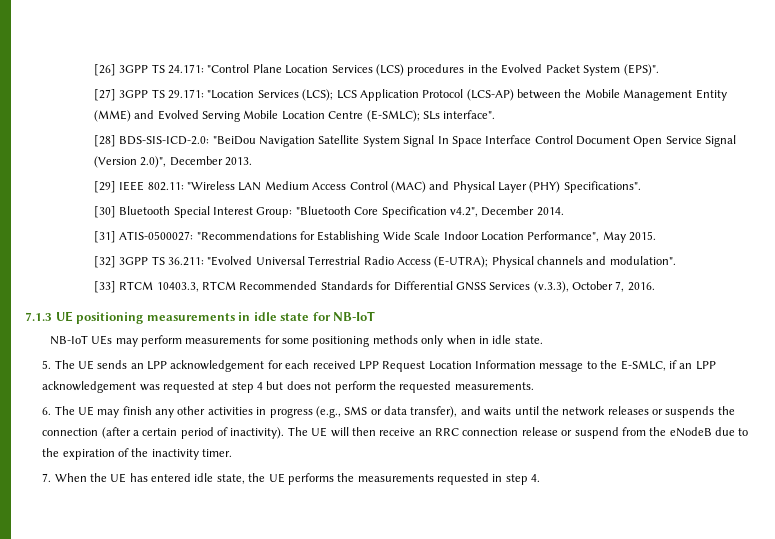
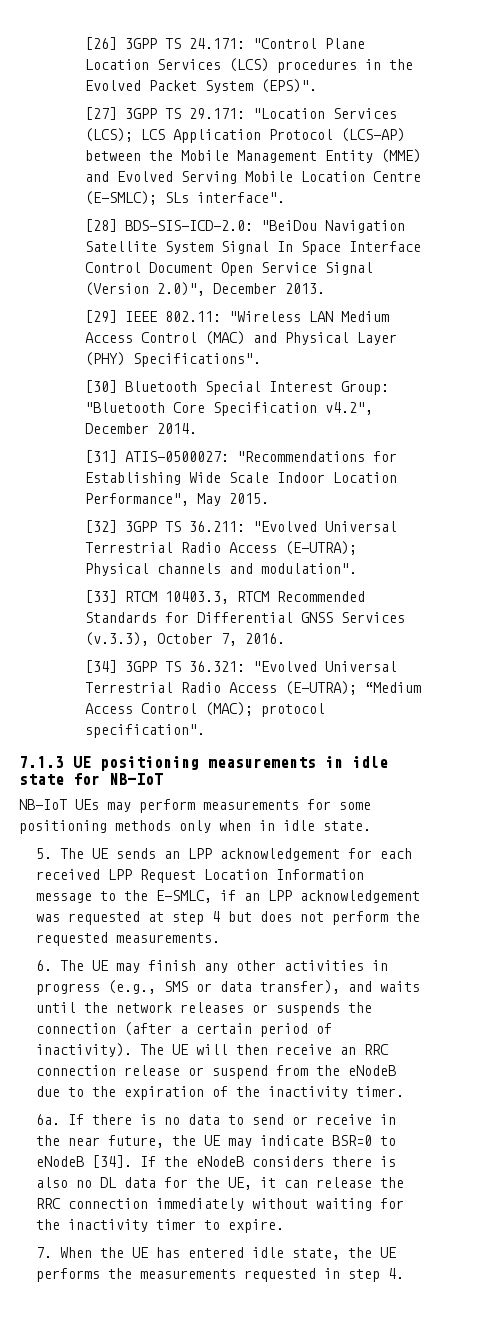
(655, 286) none -> [85,660,398,673] [85,681,422,695] [85,702,326,717] [85,724,206,738] // [34] 3GPP TS 36.321: "Evolved Universal Terrestrial Radio Access (E-UTRA); “Medium Access Control (MAC); protocol specification".
(233, 453) none -> [35,1114,396,1125] [35,1135,396,1148] [35,1155,396,1168] [35,1177,404,1190] [35,1198,404,1211] [35,1219,284,1233] // 6a. If there is no data to send or receive in the near future, the UE may indicate BSR=0 to eNodeB [34]. If the eNodeB considers there is also no DL data for the UE, it can release the RRC connection immediately without waiting for the inactivity timer to expire.

